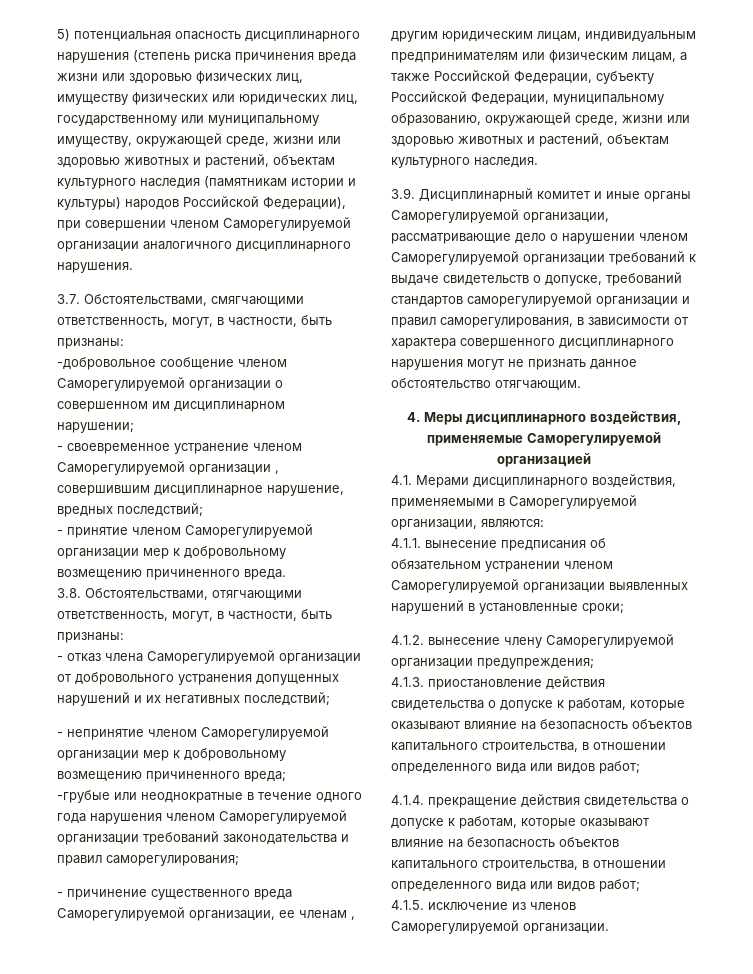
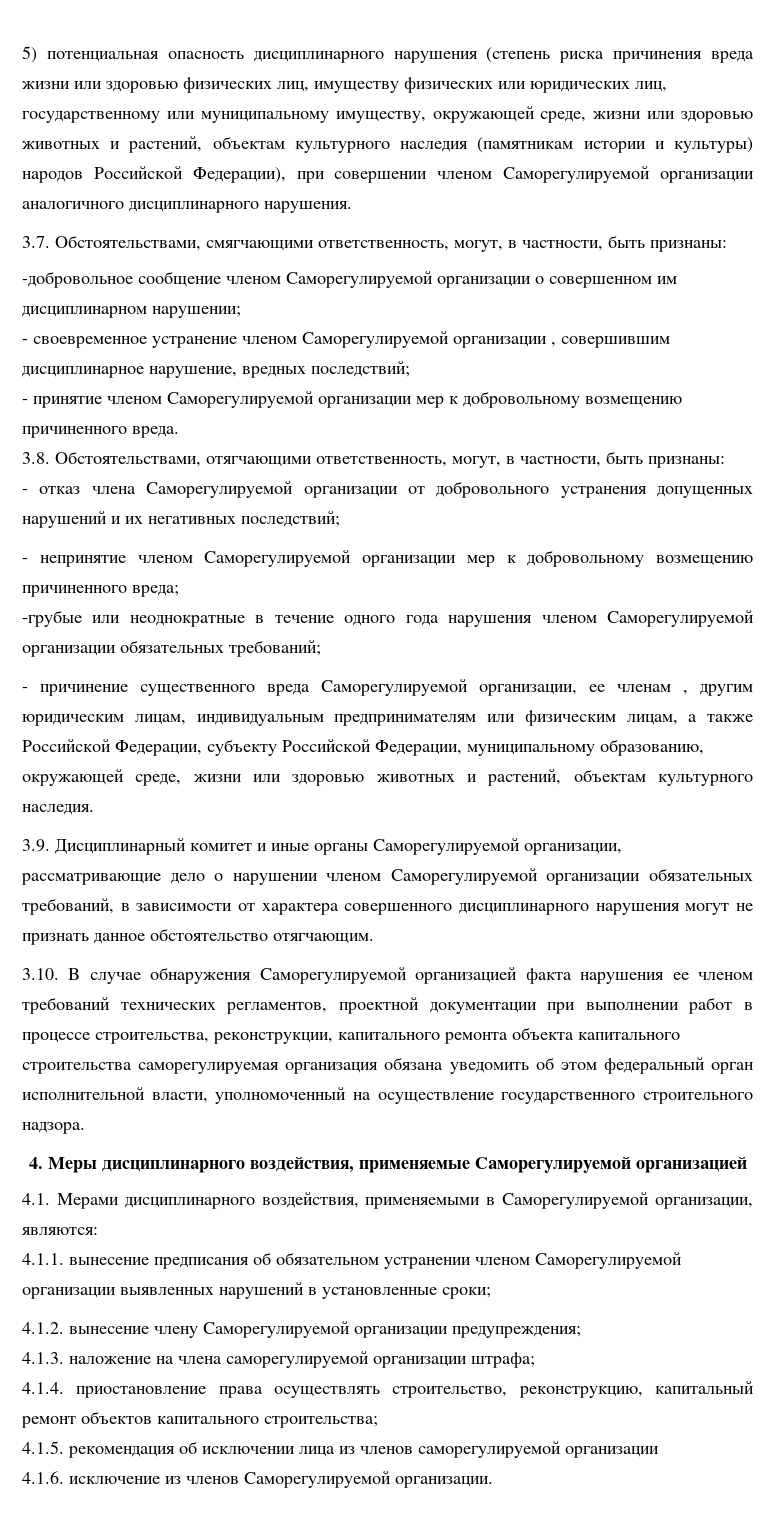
[143,831,349,845] [57,855,239,866] требований законодательства и правил саморегулирования; -> [120,640,321,657] обязательных требований;
[609,251,696,265] [391,272,682,286] [391,293,690,307] [391,317,573,328] требований к выдаче свидетельств о допуске, требований стандартов саморегулируемой организации и правил саморегулирования, -> [649,868,753,881] [22,898,114,915] обязательных требований,
(581, 385) none -> [22,967,754,984] [22,997,753,1014] [22,1027,680,1044] [22,1057,754,1074] [22,1087,753,1104] [22,1122,85,1134] // 3.10. В случае обнаружения Саморегулируемой организацией факта нарушения ее членом требований технических регламентов, проектной документации при выполнении работ в процессе строительства, реконструкции, капитального ремонта объекта капитального строительства саморегулируемая организация обязана уведомить об этом федеральный орган исполнительной власти, уполномоченный на осуществление государственного строительного надзора.
[428,676,605,690] [391,698,685,711] [391,719,692,730] [391,742,666,753] [391,761,640,774] [391,794,689,808] [391,816,649,829] [391,837,619,848] [391,860,666,871] [391,879,640,892] [391,900,424,910] приостановление действия свидетельства о допуске к работам, которые оказывают влияние на безопасность объектов капитального строительства, в отношении определенного вида или видов работ; // 4.1.4. прекращение действия свидетельства о допуске к работам, которые оказывают влияние на безопасность объектов капитального строительства, в отношении определенного вида или видов работ; // 4.1.5. -> [69,1351,535,1368] [22,1381,754,1398] [21,1411,378,1428] [22,1441,659,1458] [22,1471,64,1484] наложение на члена саморегулируемой организации штрафа; // 4.1.4. приостановление права осуществлять строительство, реконструкцию, капитальный ремонт объектов капитального строительства; // 4.1.5. рекомендация об исключении лица из членов саморегулируемой организации // 4.1.6.

